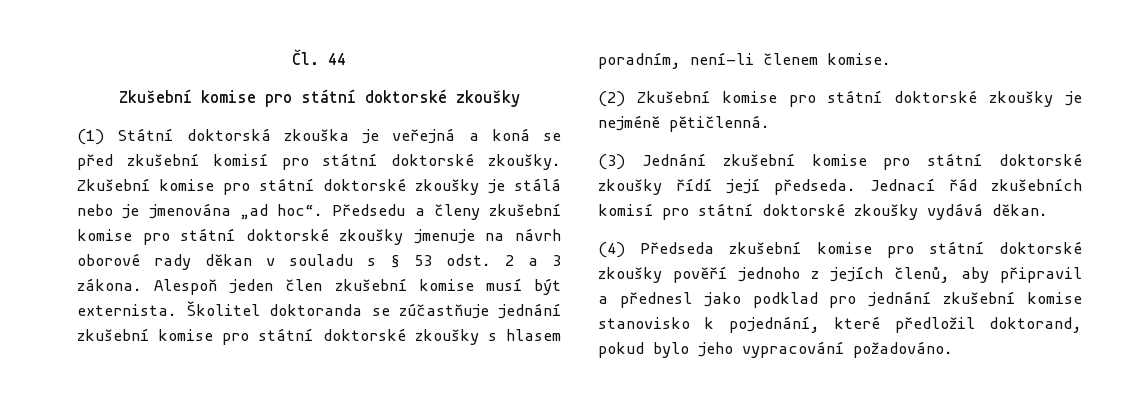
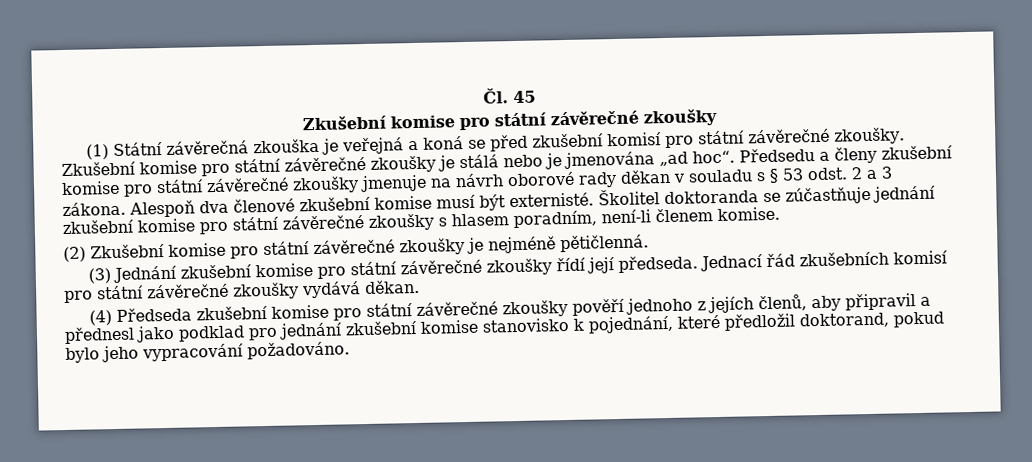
[328,53,346,65] [118,89,447,107] 44 // Zkušební komise pro státní doktorské -> [512,90,536,104] [302,110,639,131] 45 // Zkušební komise pro státní závěrečné
[186,128,271,141] doktorská -> [166,140,250,155] závěrečná
[391,153,475,166] doktorské -> [748,128,831,144] závěrečné
[323,178,406,191] doktorské -> [284,156,366,172] závěrečné
[245,228,329,241] doktorské -> [206,177,289,193] závěrečné
[229,279,323,294] jeden člen -> [199,198,295,214] dva členové
[77,304,177,316] externista. -> [509,192,594,208] externisté.
[322,328,406,341] doktorské -> [282,215,364,230] závěrečné
[894,90,978,103] doktorské -> [313,239,395,255] závěrečné
[999,153,1082,166] doktorské -> [400,259,483,275] závěrečné
[762,203,845,216] doktorské -> [147,283,229,299] závěrečné
[999,241,1082,254] doktorské -> [416,301,499,316] závěrečné

